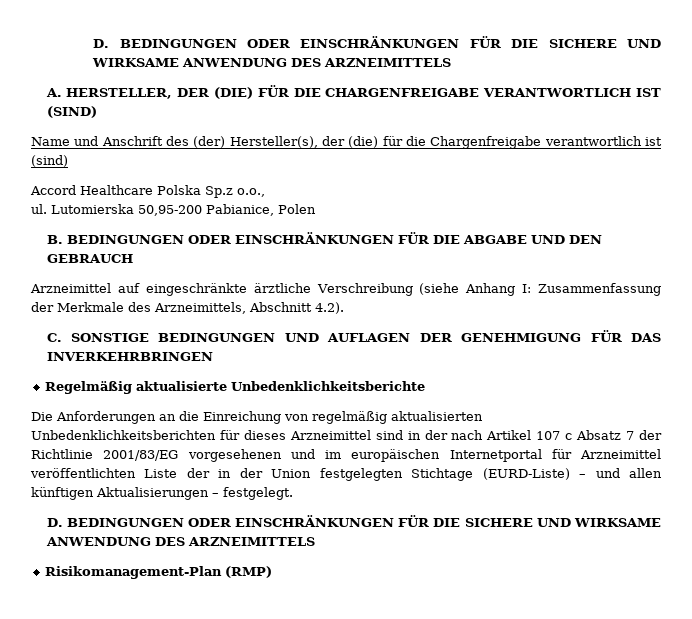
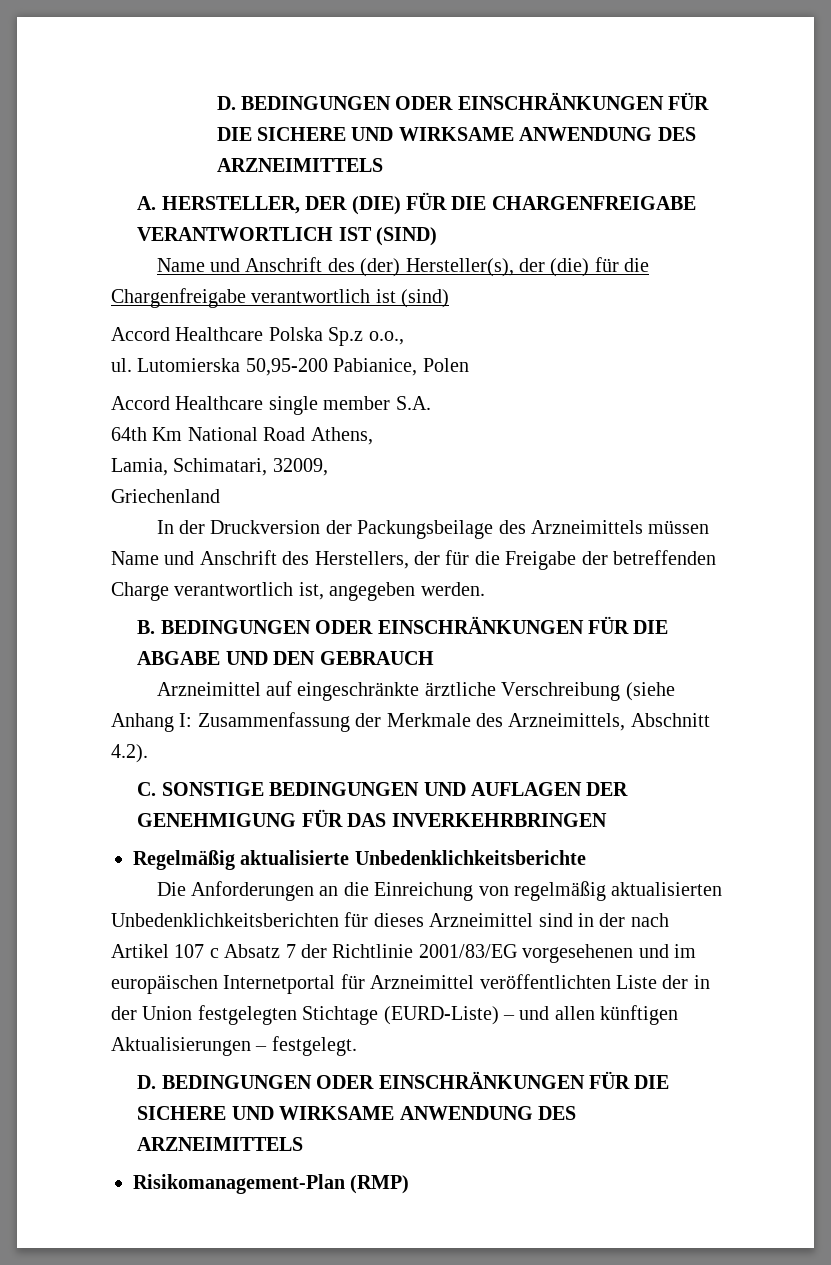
(316, 209) none -> [111,396,431,415] [111,427,373,445] [111,458,328,476] [111,489,220,503] [156,520,710,539] [111,550,716,570] [111,582,485,601] // Accord Healthcare single member S.A. // 64th Km National Road Athens, // Lamia, Schimatari, 32009, // Griechenland // In der Druckversion der Packungsbeilage des Arzneimittels müssen Name und Anschrift des Herstellers, der für die Freigabe der betreffenden Charge verantwortlich ist, angegeben werden.

